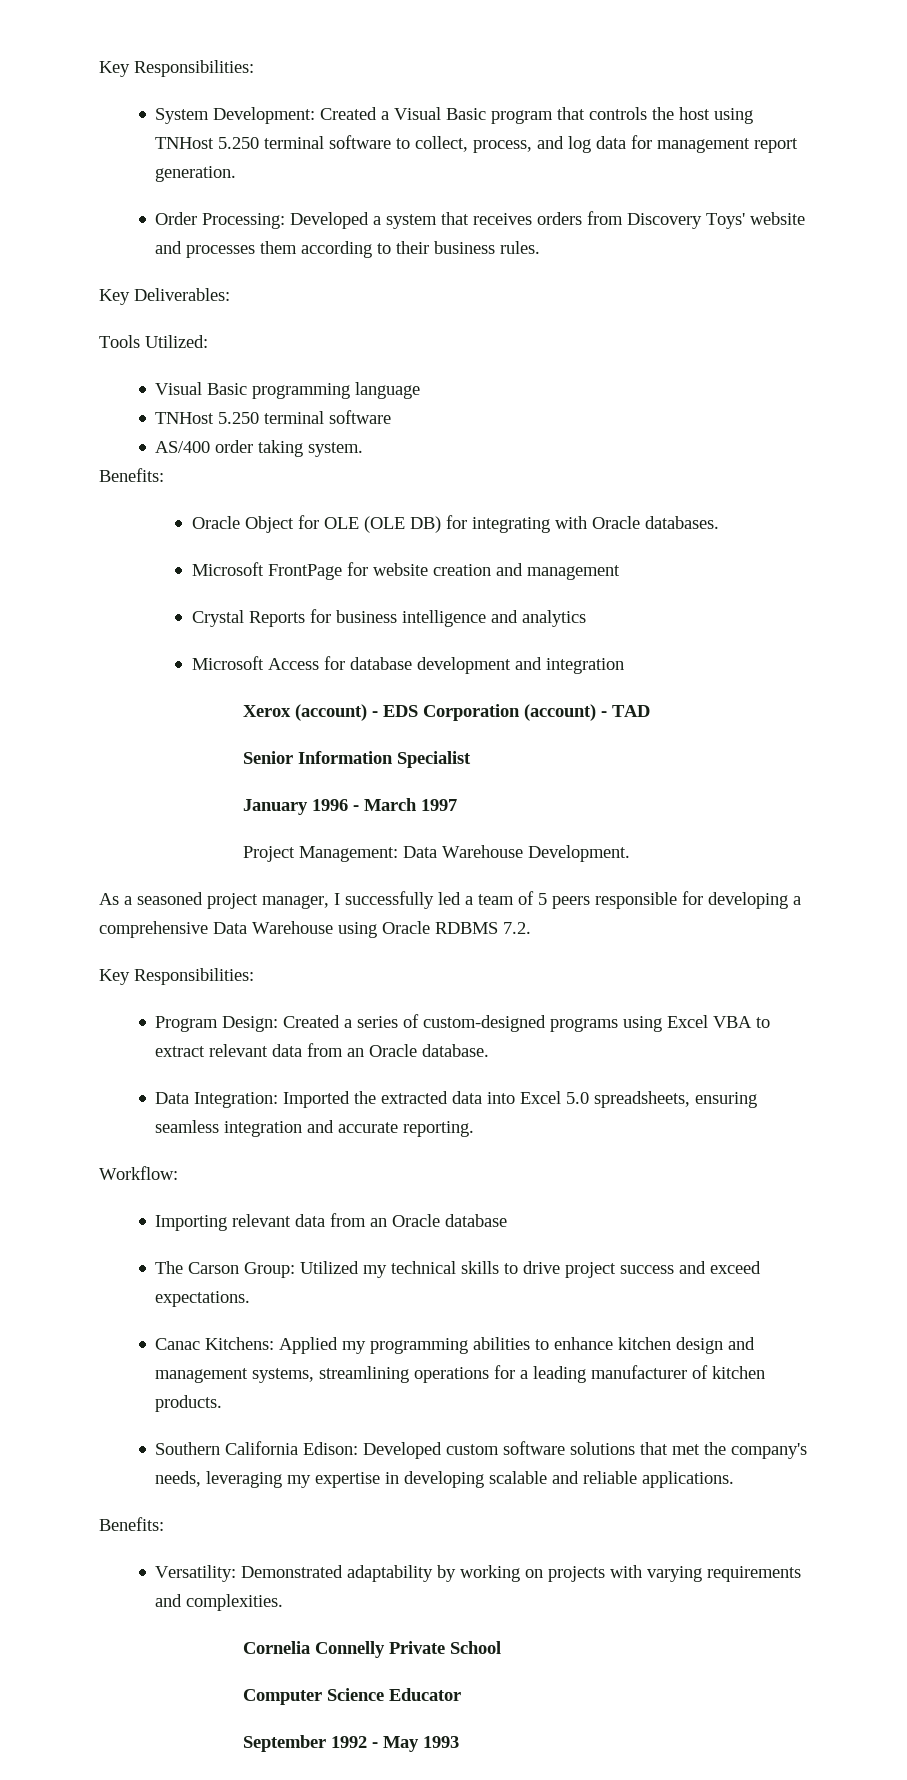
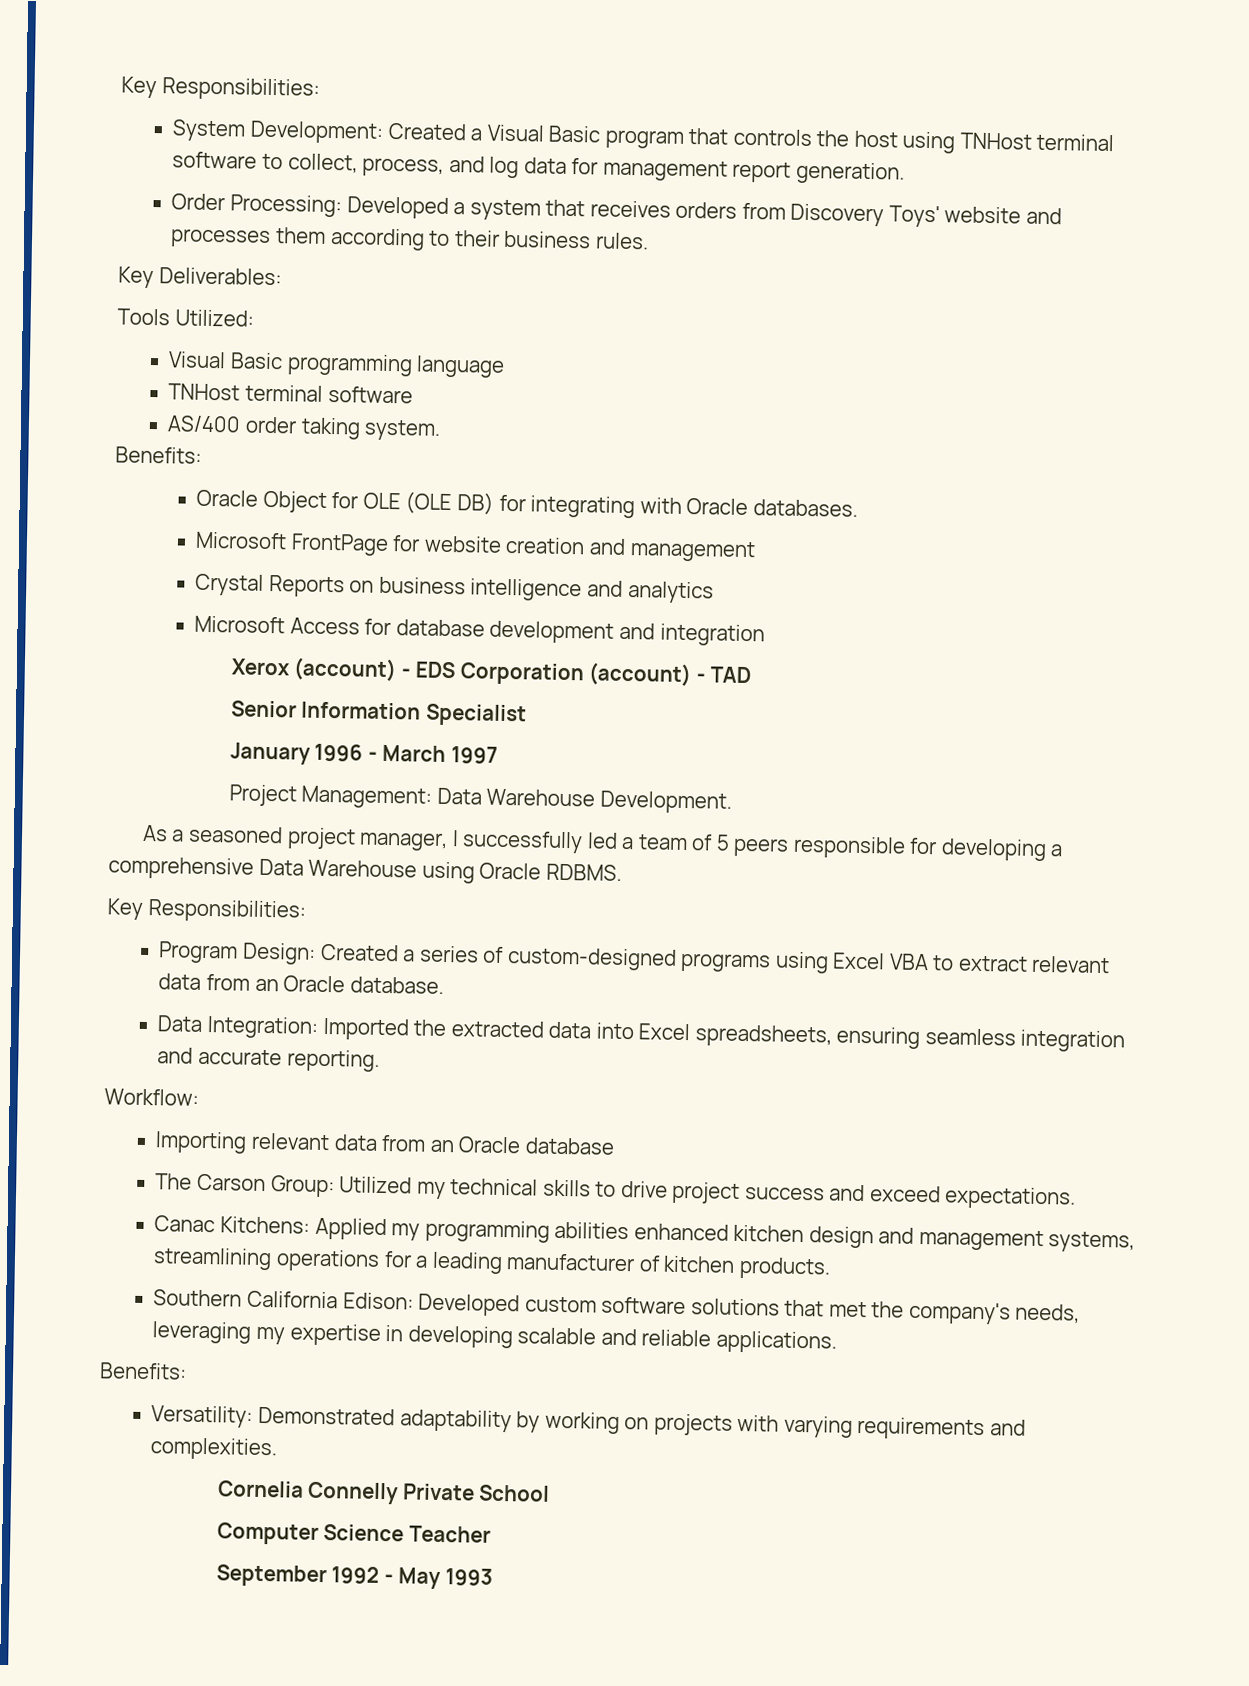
[218,137,260,149] 5.250 -> (1032, 141) none
[218,412,260,424] 5.250 -> (241, 392) none
[309,609,331,623] for -> [349,580,375,593] on
[435,922,531,934] RDBMS 7.2. -> [545,863,622,881] RDBMS.
[566,1092,590,1104] 5.0 -> (691, 1032) none
[535,1337,614,1350] to enhance -> [633,1223,729,1241] enhanced
[389,1688,462,1701] Educator -> [408,1525,491,1543] Teacher

